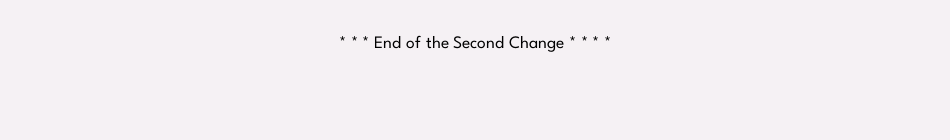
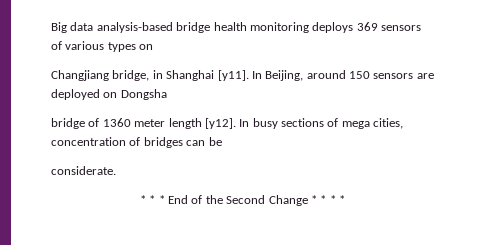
(339, 42) none -> [51,22,421,33] [51,41,154,52] [51,70,434,81] [51,89,167,100] [51,118,404,129] [51,137,222,148] [51,166,116,175] Big data analysis-based bridge health monitoring deploys 369 sensors of various types on // Changjiang bridge, in Shanghai [y11]. In Beijing, around 150 sensors are deployed on Dongsha // bridge of 1360 meter length [y12]. In busy sections of mega cities, concentration of bridges can be // considerate. //

